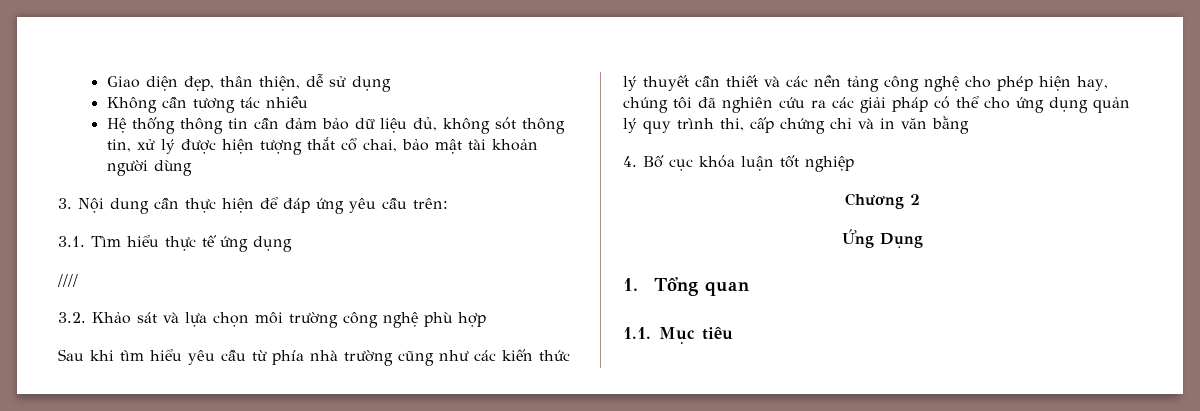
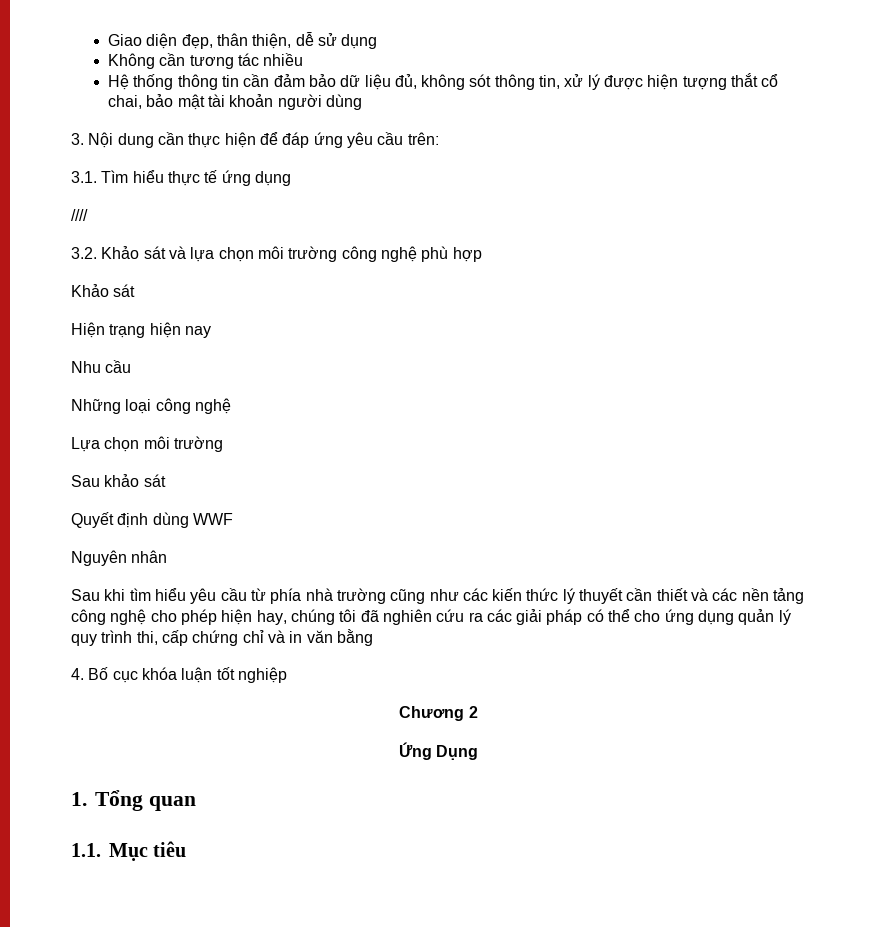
(486, 319) none -> [71,284,136,297] [71,322,211,338] [71,360,132,373] [71,398,231,414] [71,436,223,452] [71,474,166,487] [71,512,233,528] [71,550,168,566] // Khảo sát // Hiện trạng hiện nay // Nhu cầu // Những loại công nghệ // Lựa chọn môi trường // Sau khảo sát // Quyết định dùng WWF // Nguyên nhân

